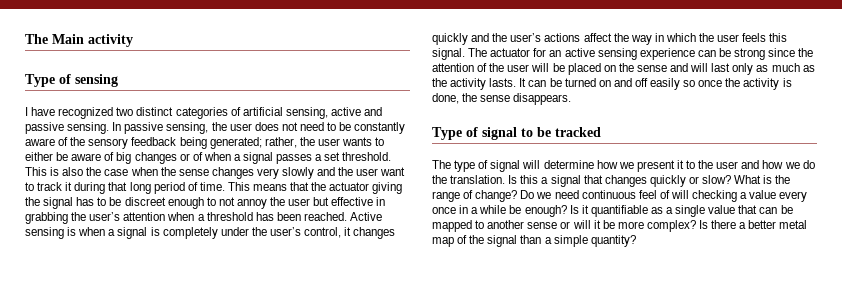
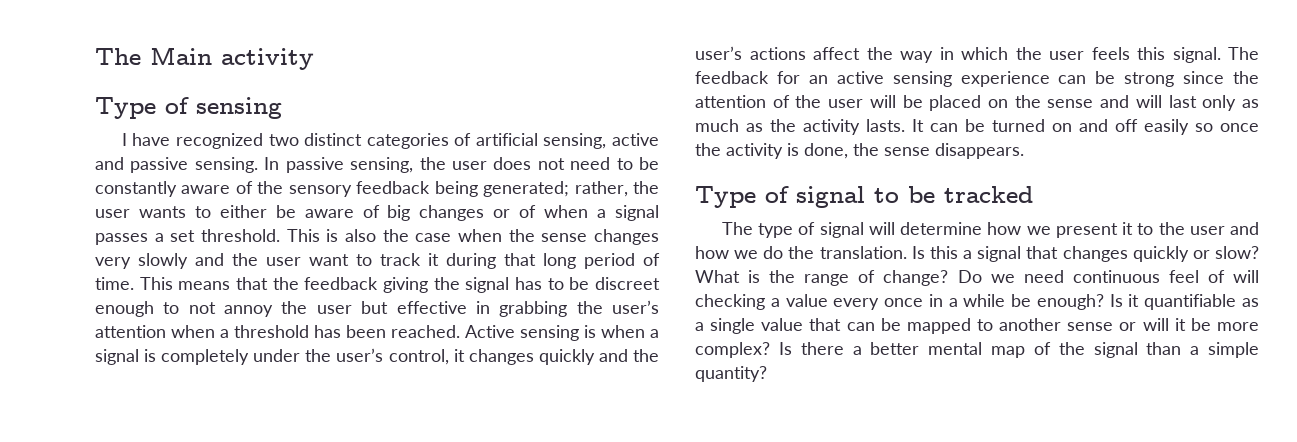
[329,182,370,191] actuator -> [304,277,379,290] feedback
[490,48,531,57] actuator -> [695,71,769,84] feedback
[779,220,808,229] metal -> [928,342,983,355] mental

